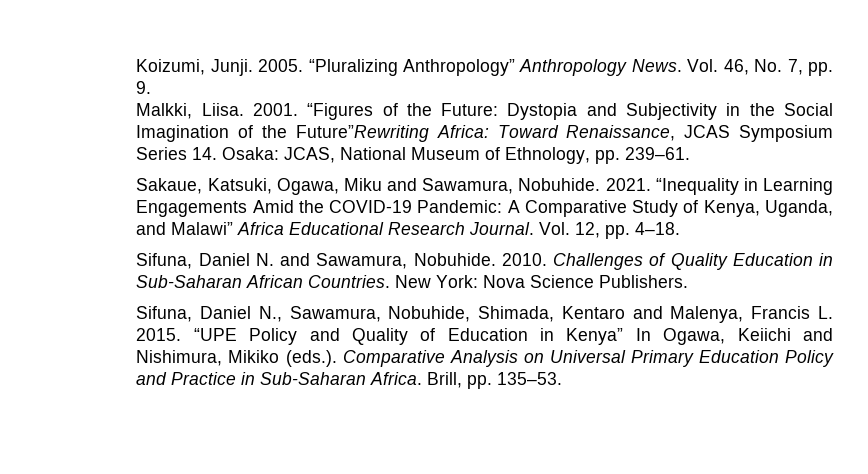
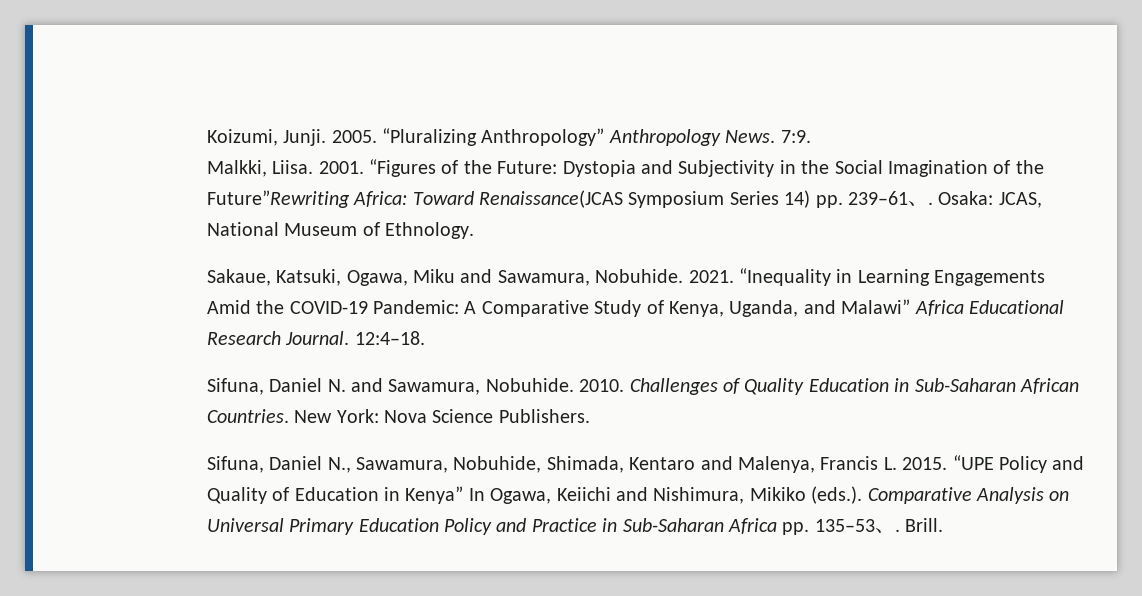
[687,59,834,76] [136,81,152,94] Vol. 46, No. 7, pp. 9. -> [780,130,811,143] 7:9.
[566,125,833,142] [136,147,218,160] Renaissance, JCAS Symposium Series 14. -> [479,190,934,208] Renaissance(JCAS Symposium Series 14) pp. 239–61、.
[505,147,691,164] Ethnology, pp. 239–61. -> [385,222,475,239] Ethnology.
[539,222,681,239] Vol. 12, pp. 4–18. -> [354,331,425,345] 12:4–18.
[370,372,563,389] Africa. Brill, pp. 135–53. -> [728,518,944,535] Africa pp. 135–53、. Brill.

